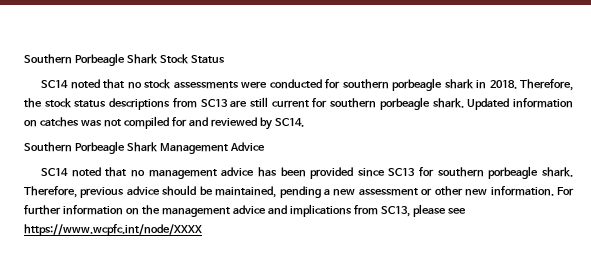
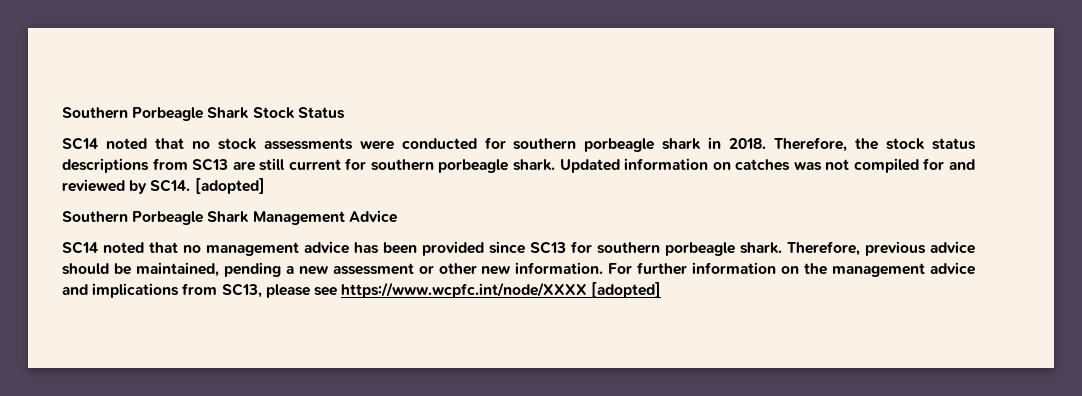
(304, 122) none -> [194,178,265,194] [adopted]
(202, 230) none -> [591,282,662,298] [adopted]

